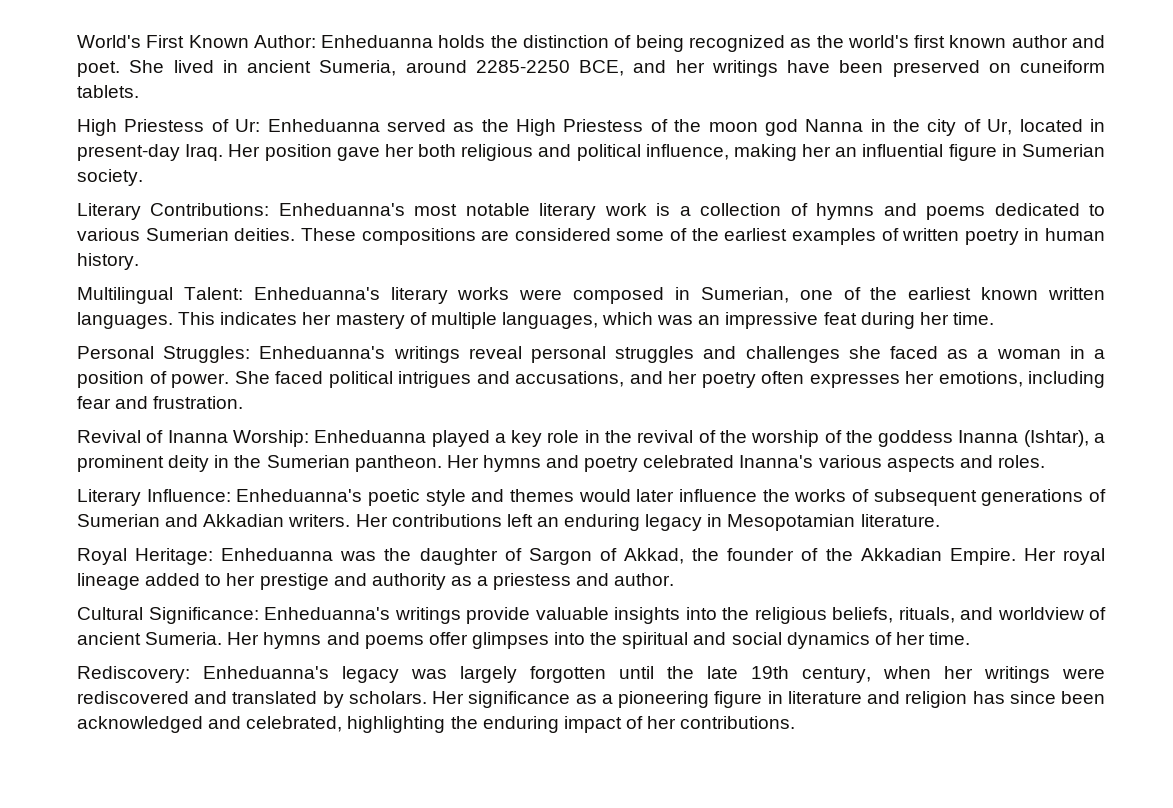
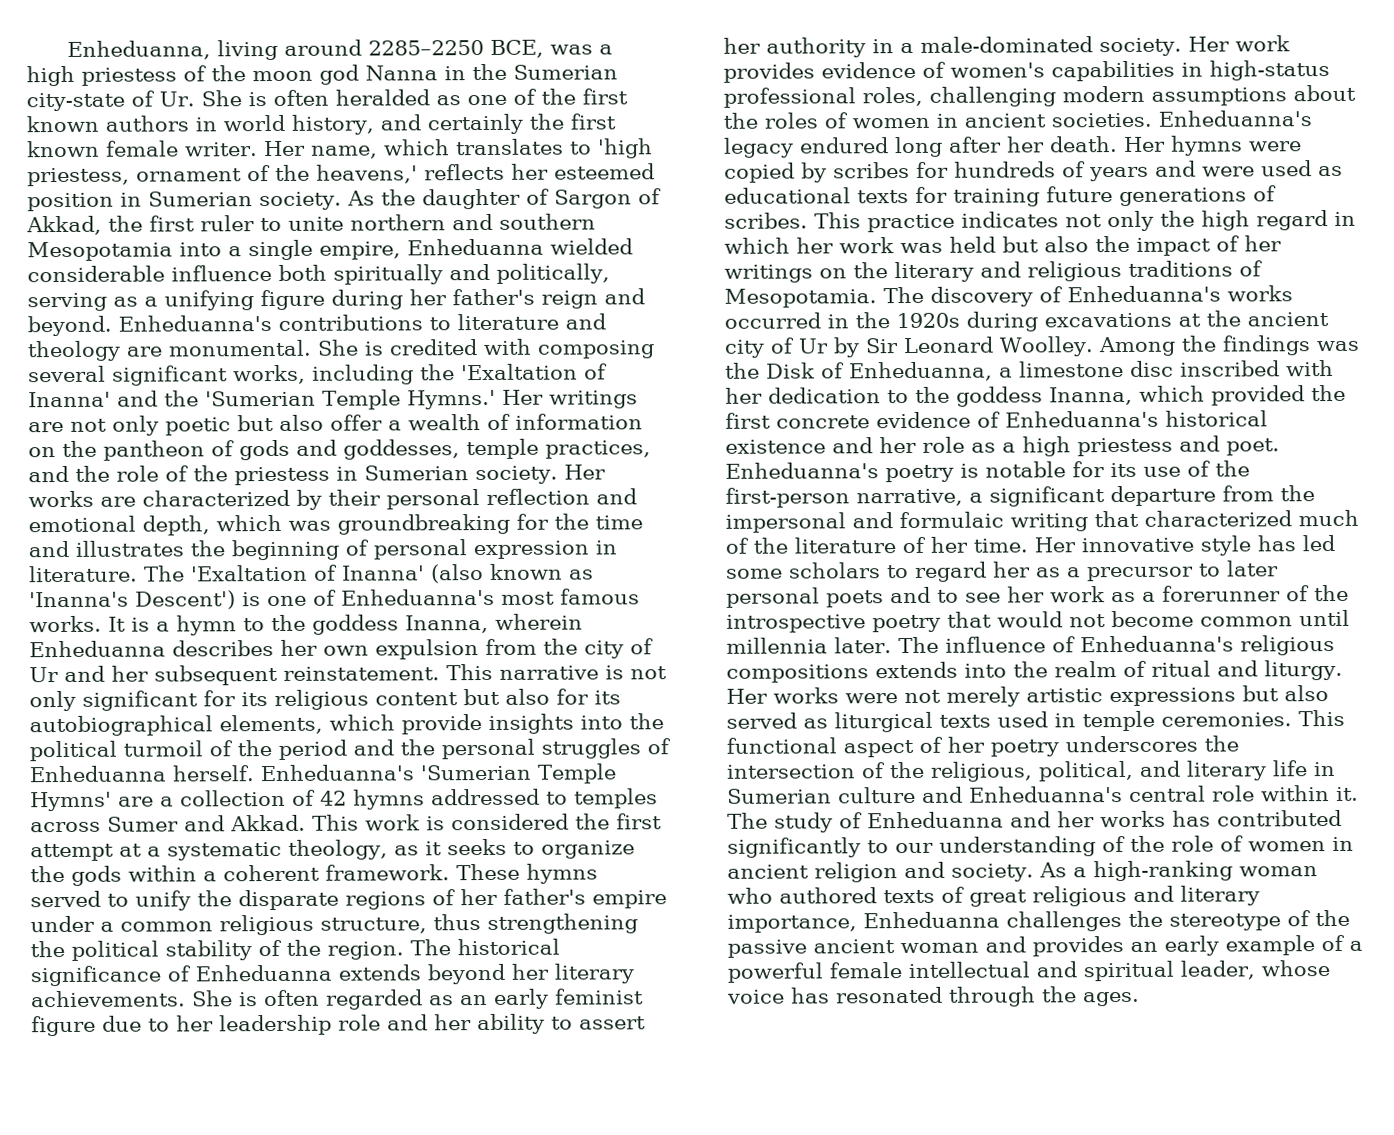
[77,35,1105,52] [77,60,1105,77] [77,85,139,98] [77,119,644,136] World's First Known Author: Enheduanna holds the distinction of being recognized as the world's first known author and poet. She lived in ancient Sumeria, around 2285-2250 BCE, and her writings have been preserved on cuneiform tablets. // High Priestess of Ur: Enheduanna served as the High Priestess -> [66,39,613,61] [26,65,177,87] Enheduanna, living around 2285–2250 BCE, was a high priestess
[927,119,1106,136] [77,144,1105,161] [77,169,143,186] [77,203,1106,220] [77,228,1105,245] [77,253,139,270] [77,287,1106,304] [77,312,994,329] [77,346,1106,363] [77,371,1105,388] [77,396,244,409] [77,430,1105,447] [77,455,1045,472] [77,489,1106,506] [77,514,940,531] [77,548,377,565] city of Ur, located in present-day Iraq. Her position gave her both religious and political influence, making her an influential figure in Sumerian society. // Literary Contributions: Enheduanna's most notable literary work is a collection of hymns and poems dedicated to various Sumerian deities. These compositions are considered some of the earliest examples of written poetry in human history. // Multilingual Talent: Enheduanna's literary works were composed in Sumerian, one of the earliest known written languages. This indicates her mastery of multiple languages, which was an impressive feat during her time. // Personal Struggles: Enheduanna's writings reveal personal struggles and challenges she faced as a woman in a position of power. She faced political intrigues and accusations, and her poetry often expresses her emotions, including fear and frustration. // Revival of Inanna Worship: Enheduanna played a key role in the revival of the worship of the goddess Inanna (Ishtar), a prominent deity in the Sumerian pantheon. Her hymns and poetry celebrated Inanna's various aspects and roles. // Literary Influence: Enheduanna's poetic style and themes would later influence the works of subsequent generations of Sumerian and Akkadian writers. Her contributions left an enduring legacy in Mesopotamian literature. // Royal Heritage: Enheduanna was -> [513,64,618,80] [26,88,628,112] [26,113,616,135] [26,138,653,159] [27,163,655,187] [27,190,375,212] Sumerian city-state of Ur. She is often heralded as one of the first known authors in world history, and certainly the first known female writer. Her name, which translates to 'high priestess, ornament of the heavens,' reflects her esteemed position in Sumerian society. As
[727,548,1105,565] [77,573,675,590] [77,607,1106,624] [77,632,971,649] [77,666,1105,683] [77,691,1106,708] [77,716,796,733] founder of the Akkadian Empire. Her royal lineage added to her prestige and authority as a priestess and author. // Cultural Significance: Enheduanna's writings provide valuable insights into the religious beliefs, rituals, and worldview of ancient Sumeria. Her hymns and poems offer glimpses into the spiritual and social dynamics of her time. // Rediscovery: Enheduanna's legacy was largely forgotten until the late 19th century, when her writings were rediscovered and translated by scholars. Her significance as a pioneering figure in literature and religion has since been acknowledged and celebrated, highlighting the enduring impact of her contributions. -> [149,213,596,232] [27,238,633,262] [27,263,610,285] [27,288,645,312] [27,313,606,337] [27,338,655,362] [28,363,608,386] [28,389,638,410] [28,413,643,436] [28,438,651,461] [28,464,606,486] [28,488,637,510] [28,513,643,536] [28,539,617,561] [28,563,594,584] [29,588,640,610] [29,613,583,636] [29,638,654,660] [29,663,667,686] [29,688,621,712] [29,713,664,737] [29,738,671,762] [29,763,617,784] [30,788,658,812] [30,813,662,833] [30,838,635,862] [30,863,598,886] [30,888,667,911] [30,913,638,936] [30,938,560,961] [30,963,634,987] [30,988,644,1010] [31,1013,646,1037] [723,35,1290,58] [723,60,1330,83] [723,84,1356,108] [723,110,1312,129] [723,135,1302,158] [724,160,1343,183] [724,185,1277,207] [724,210,1356,233] [724,235,1282,256] [724,260,1263,283] [724,285,1293,308] [724,310,1329,332] [724,335,1359,358] [725,360,1334,382] [725,384,1346,407] [725,410,1268,429] [725,435,1280,457] [725,460,1250,483] [725,485,1315,508] [725,509,1359,533] [725,534,1335,556] [726,560,1279,582] [726,584,1349,608] [726,609,1350,633] [726,634,1335,656] [726,659,1343,683] [726,685,1329,707] [726,709,1345,733] [726,735,1239,758] [726,760,1335,782] [727,785,1359,804] [727,809,1342,833] [727,835,1354,858] [727,860,1318,883] [727,885,1260,907] [727,909,1350,933] [727,934,1363,958] [727,960,1330,983] [726,986,1140,1007] first ruler to unite northern and southern Mesopotamia into a single empire, Enheduanna wielded considerable influence both spiritually and politically, serving as a unifying figure during her father's reign and beyond. Enheduanna's contributions to literature and theology are monumental. She is credited with composing several significant works, including the 'Exaltation of Inanna' and the 'Sumerian Temple Hymns.' Her writings are not only poetic but also offer a wealth of information on the pantheon of gods and goddesses, temple practices, and the role of the priestess in Sumerian society. Her works are characterized by their personal reflection and emotional depth, which was groundbreaking for the time and illustrates the beginning of personal expression in literature. The 'Exaltation of Inanna' (also known as 'Inanna's Descent') is one of Enheduanna's most famous works. It is a hymn to the goddess Inanna, wherein Enheduanna describes her own expulsion from the city of Ur and her subsequent reinstatement. This narrative is not only significant for its religious content but also for its autobiographical elements, which provide insights into the political turmoil of the period and the personal struggles of Enheduanna herself. Enheduanna's 'Sumerian Temple Hymns' are a collection of 42 hymns addressed to temples across Sumer and Akkad. This work is considered the first attempt at a systematic theology, as it seeks to organize the gods within a coherent framework. These hymns served to unify the disparate regions of her father's empire under a common religious structure, thus strengthening the political stability of the region. The historical significance of Enheduanna extends beyond her literary achievements. She is often regarded as an early feminist figure due to her leadership role and her ability to assert her authority in a male-dominated society. Her work provides evidence of women's capabilities in high-status professional roles, challenging modern assumptions about the roles of women in ancient societies. Enheduanna's legacy endured long after her death. Her hymns were copied by scribes for hundreds of years and were used as educational texts for training future generations of scribes. This practice indicates not only the high regard in which her work was held but also the impact of her writings on the literary and religious traditions of Mesopotamia. The discovery of Enheduanna's works occurred in the 1920s during excavations at the ancient city of Ur by Sir Leonard Woolley. Among the findings was the Disk of Enheduanna, a limestone disc inscribed with her dedication to the goddess Inanna, which provided the first concrete evidence of Enheduanna's historical existence and her role as a high priestess and poet. Enheduanna's poetry is notable for its use of the first-person narrative, a significant departure from the impersonal and formulaic writing that characterized much of the literature of her time. Her innovative style has led some scholars to regard her as a precursor to later personal poets and to see her work as a forerunner of the introspective poetry that would not become common until millennia later. The influence of Enheduanna's religious compositions extends into the realm of ritual and liturgy. Her works were not merely artistic expressions but also served as liturgical texts used in temple ceremonies. This functional aspect of her poetry underscores the intersection of the religious, political, and literary life in Sumerian culture and Enheduanna's central role within it. The study of Enheduanna and her works has contributed significantly to our understanding of the role of women in ancient religion and society. As a high-ranking woman who authored texts of great religious and literary importance, Enheduanna challenges the stereotype of the passive ancient woman and provides an early example of a powerful female intellectual and spiritual leader, whose voice has resonated through the ages.

